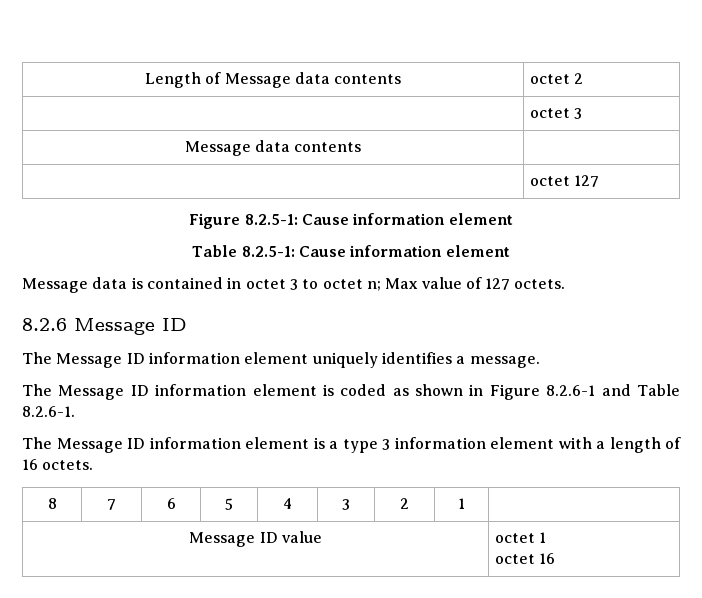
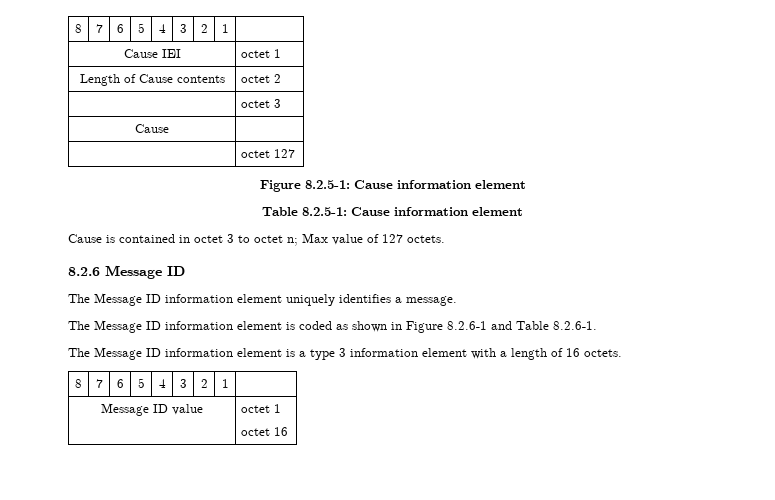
[144,72,330,88] Length of Message data -> [75,24,82,33] [95,24,103,33] [116,24,124,33] [137,23,145,33] [158,24,166,33] [179,24,187,33] [200,24,208,33] [221,24,229,33] [123,49,181,58] [241,49,282,58] [79,74,173,86] 8 | 7 | 6 | 5 | 4 | 3 | 2 | 1 | // Cause IEI | octet 1 // Length of Cause
[184,140,362,156] Message data contents -> [135,124,169,133] Cause
[22,277,128,293] Message data -> [68,234,102,243] Cause

